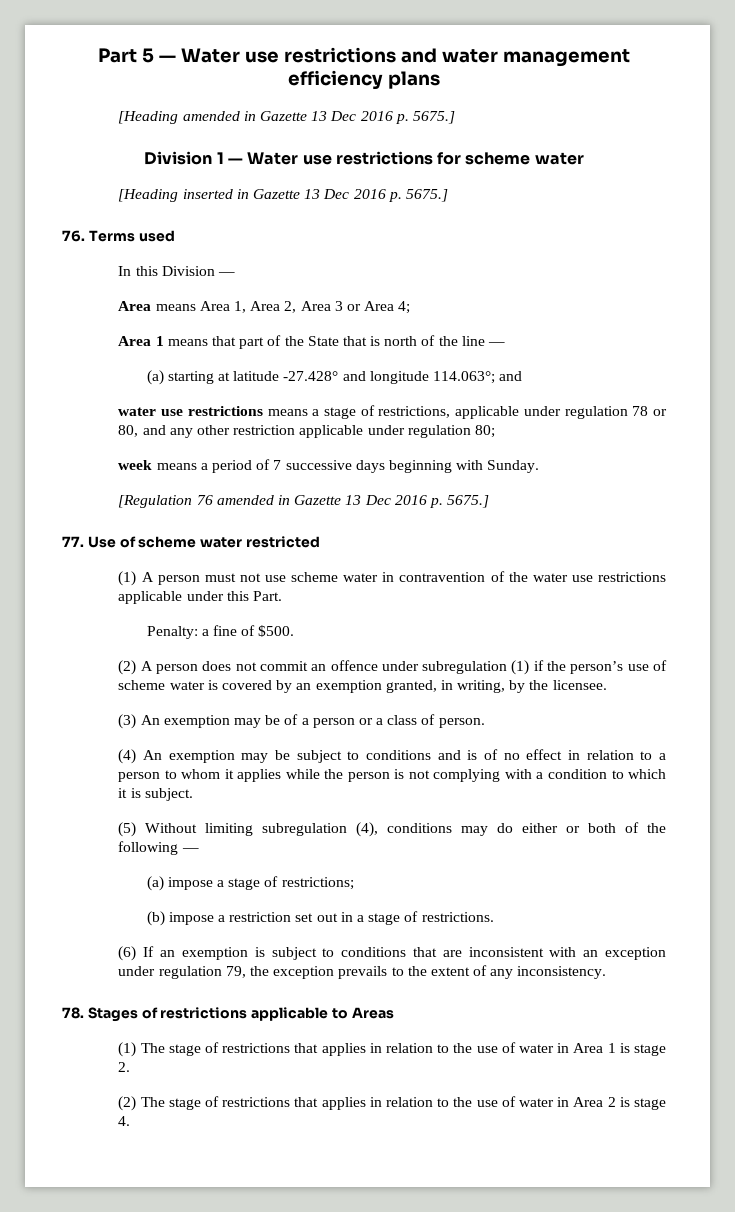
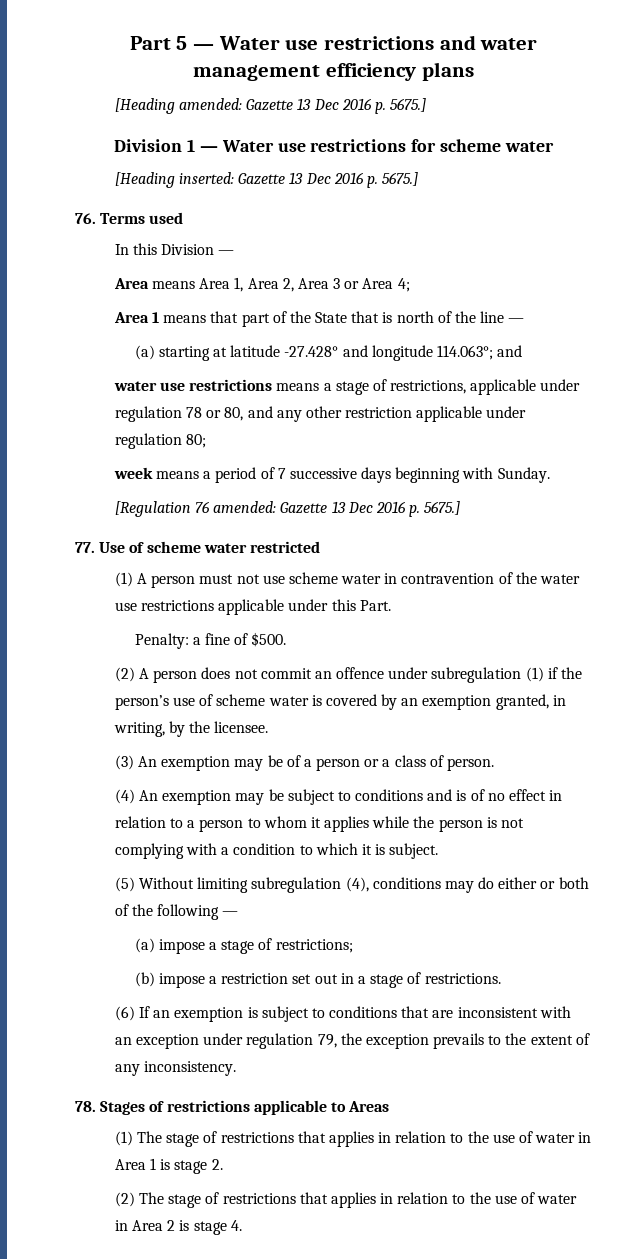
[182,111,256,121] amended in -> [178,98,242,110] amended:
[182,189,249,199] inserted in -> [178,172,234,184] inserted:
[216,495,291,505] amended in -> [213,501,277,513] amended:

